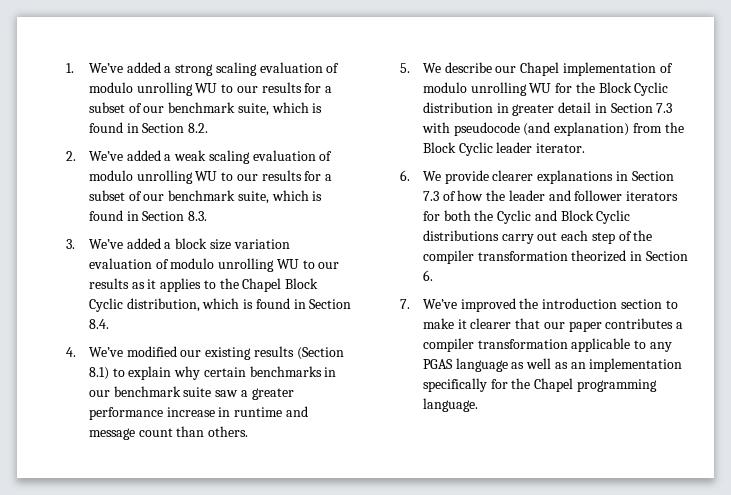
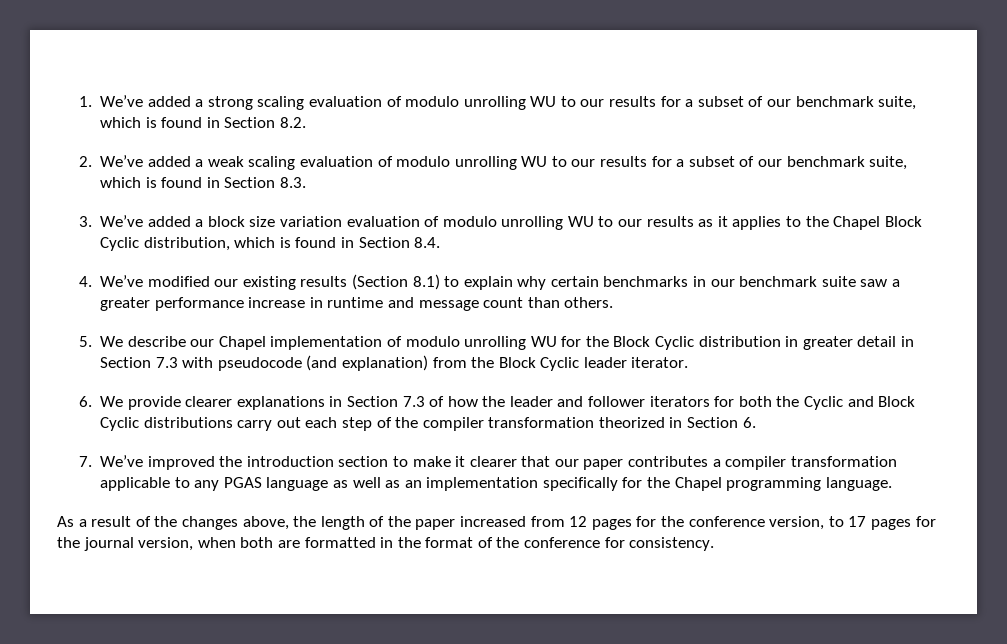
(478, 405) none -> [57,516,936,530] [57,537,715,551] // As a result of the changes above, the length of the paper increased from 12 pages for the conference version, to 17 pages for the journal version, when both are formatted in the format of the conference for consistency.

